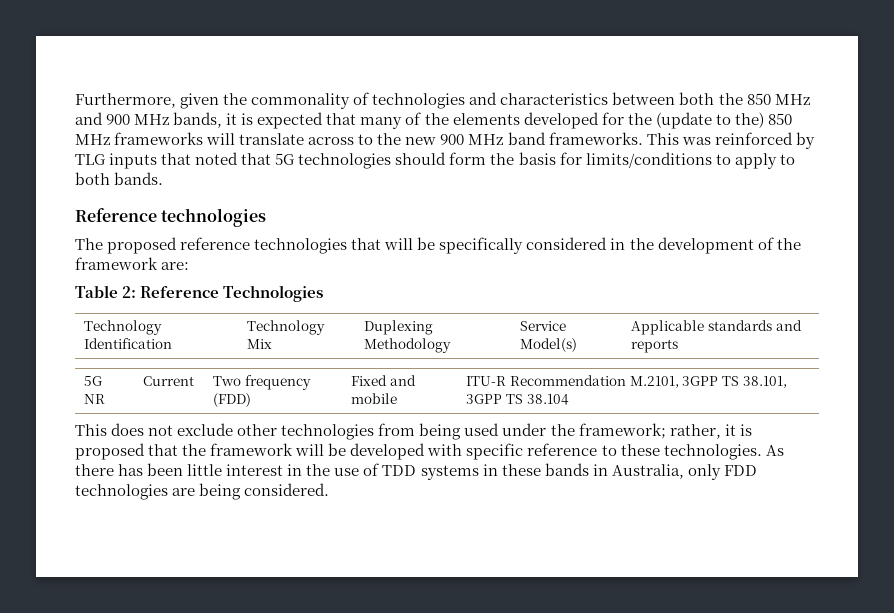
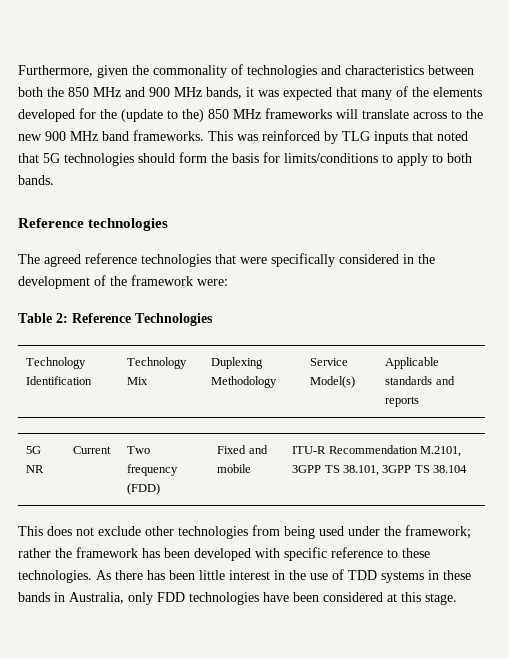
[241,113,254,125] is -> [258,90,279,97] was
[107,237,178,254] proposed -> [44,254,81,267] agreed
[384,237,436,250] will be -> [240,257,267,264] were
[161,262,190,270] are: -> [197,279,228,286] were:
[669,424,752,439] [75,443,347,460] rather, it is proposed that the framework will be -> [18,547,190,558] rather the framework has been
[172,483,330,500] are being considered. -> [263,592,457,605] have been considered at this stage.

